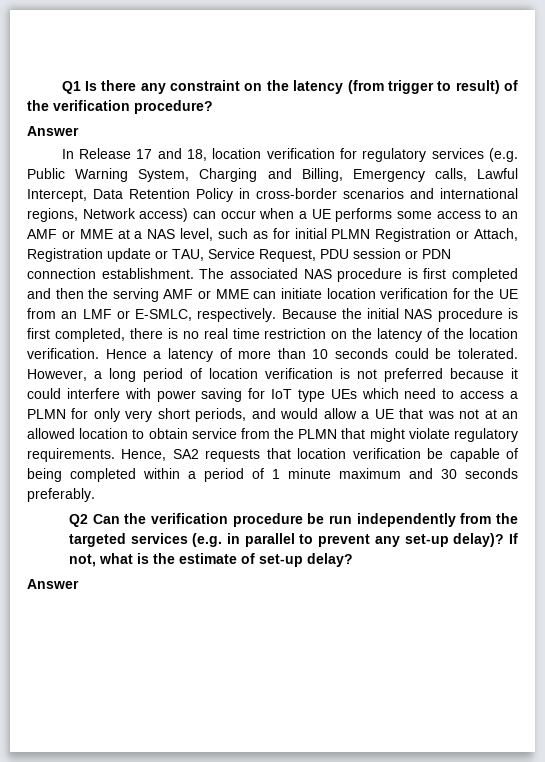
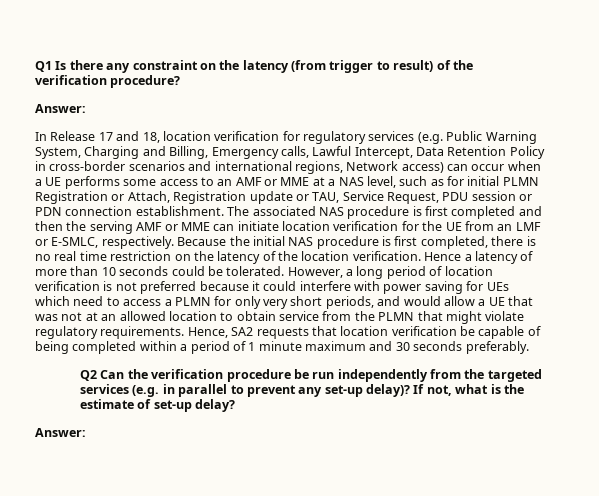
[27,126,79,136] Answer -> [35,104,86,113] Answer:
[271,389,325,402] IoT type -> (484, 286) none
[27,579,79,589] Answer -> [35,428,86,437] Answer:

